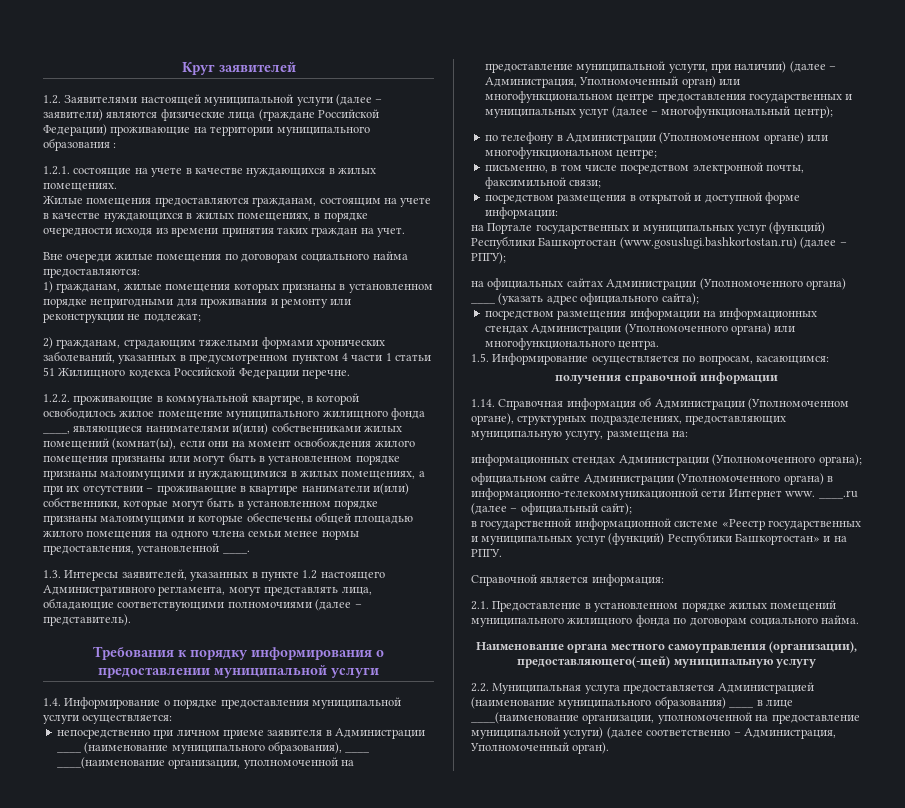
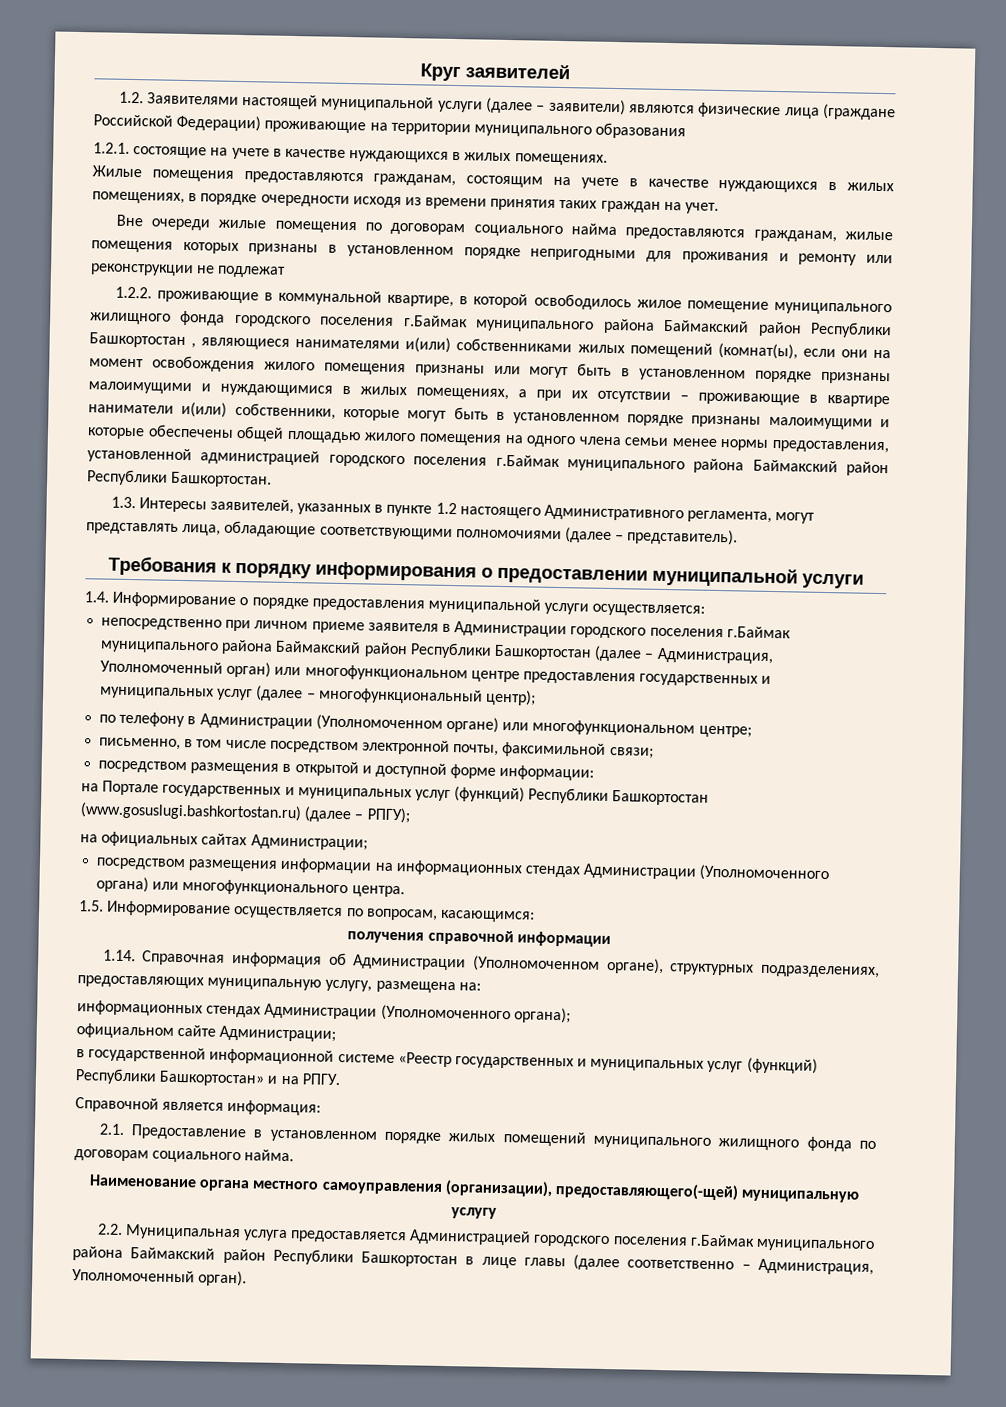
[113,143,117,148] : -> (687, 131) none
[43,268,140,278] [43,281,53,293] предоставляются: // 1) -> [625,227,746,241] предоставляются
[143,313,201,322] [43,337,385,349] [43,351,431,364] [43,367,350,379] подлежат; // 2) гражданам, страдающим тяжелыми формами хронических заболеваний, указанных в предусмотренном пунктом 4 части 1 статьи 51 Жилищного кодекса Российской Федерации перечне. -> [217,265,287,278] подлежат
[43,430,70,434] ____, -> [234,314,893,339] [89,332,197,349] городского поселения г.Баймак муниципального района Баймакский район Республики Башкортостан ,
[222,550,250,554] ____. -> [200,449,889,477] [87,469,273,488] администрацией городского поселения г.Баймак муниципального района Баймакский район Республики Башкортостан.
[56,741,371,754] [56,757,354,769] [484,61,787,73] ____ (наименование муниципального образования), ____ ____(наименование организации, уполномоченной на предоставление муниципальной услуги, при наличии) -> [570,626,791,639] [100,639,592,661] городского поселения г.Баймак муниципального района Баймакский район Республики Башкортостан
[606,278,846,290] [471,293,699,305] Администрации (Уполномоченного органа) ____ (указать адрес официального сайта); -> [250,834,368,851] Администрации;
[583,473,833,485] [471,488,858,500] [471,503,633,515] Администрации (Уполномоченного органа) в информационно-телекоммуникационной сети Интернет www. ____.ru (далее – официальный сайт); -> [219,1025,337,1042] Администрации;
[471,696,755,709] [756,700,793,708] [471,712,860,724] [471,727,604,739] (наименование муниципального образования) ____ в лице ____(наименование организации, уполномоченной на предоставление муниципальной услуги) -> [533,1234,876,1253] [72,1246,566,1269] городского поселения г.Баймак муниципального района Баймакский район Республики Башкортостан в лице главы

